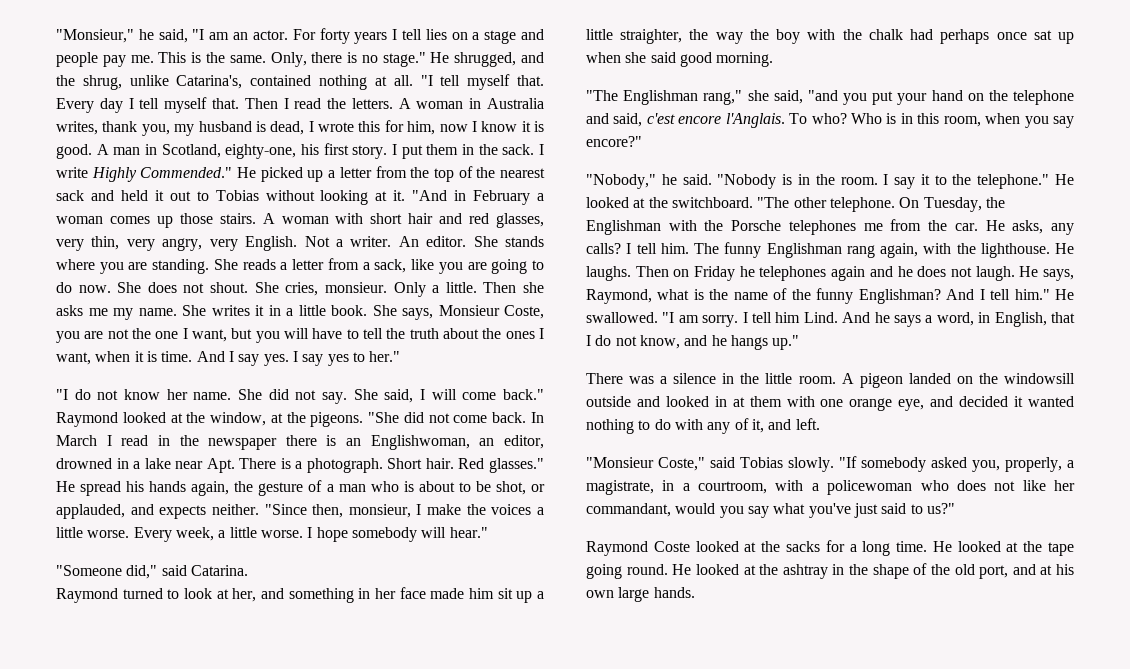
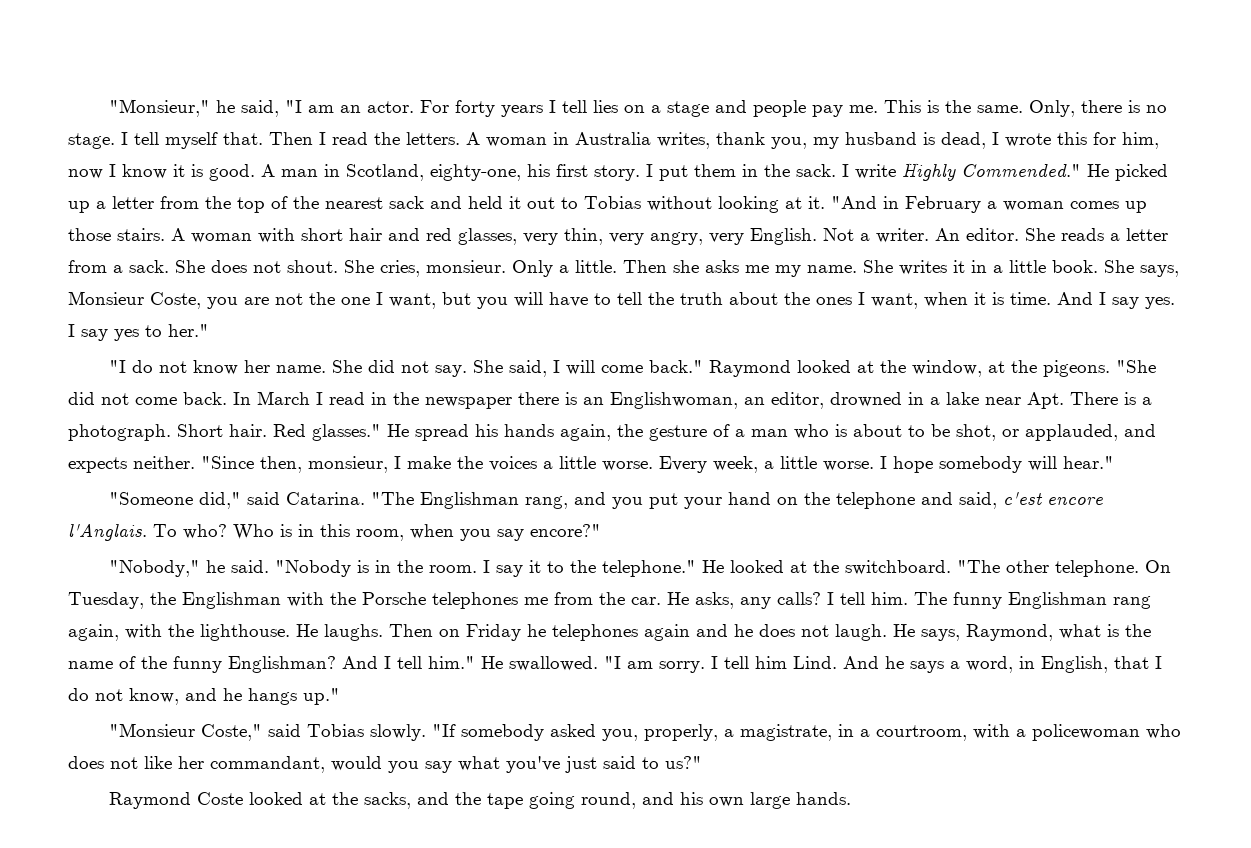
[382,52,544,67] [56,74,544,90] [56,98,123,113] stage." He shrugged, and the shrug, unlike Catarina's, contained nothing at all. "I tell myself that. Every day -> [68,133,115,149] stage.
[505,236,545,247] [56,259,238,274] stands where you are standing. She -> (1055, 234) none
[374,259,544,274] [56,282,111,293] sack, like you are going to do now. -> [129,260,169,273] sack.
[56,587,545,603] [586,29,1074,44] [586,52,774,67] [586,90,838,105] // Raymond turned to look at her, and something in her face made him sit up a little straighter, the way the boy with the chalk had perhaps once sat up when she said good morning. // "The Englishman rang," she said, "and -> [370,492,606,509] "The Englishman rang, and
[586,373,1076,388] [586,396,1074,411] [586,418,820,434] // There was a silence in the little room. A pigeon landed on the windowsill outside and looked in at them with one orange eye, and decided it wanted nothing to do with any of it, and left. -> (340, 696) none
[785,540,1074,556] [586,563,1053,579] sacks for a long time. He looked at the tape going round. He looked at the ashtray in the shape of the old port, and at -> [363,792,674,809] sacks, and the tape going round, and

